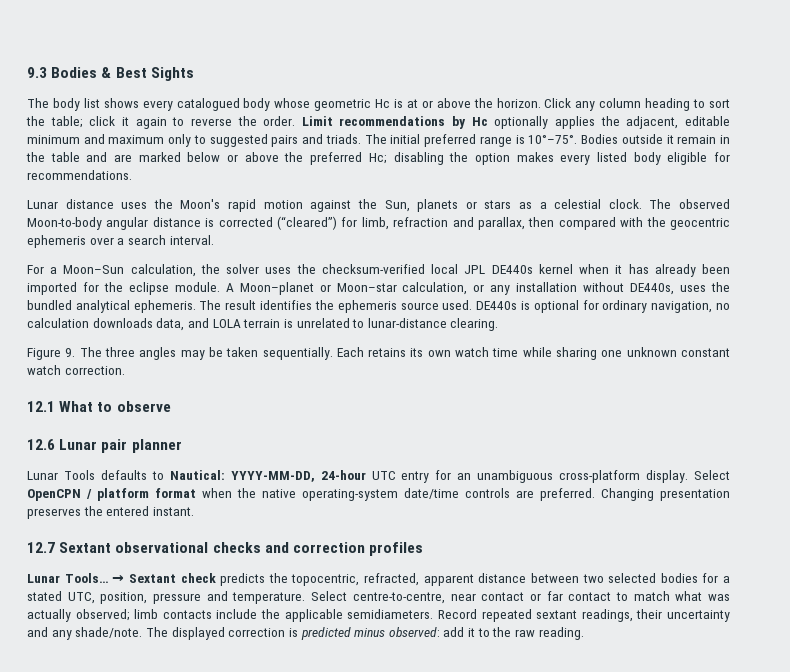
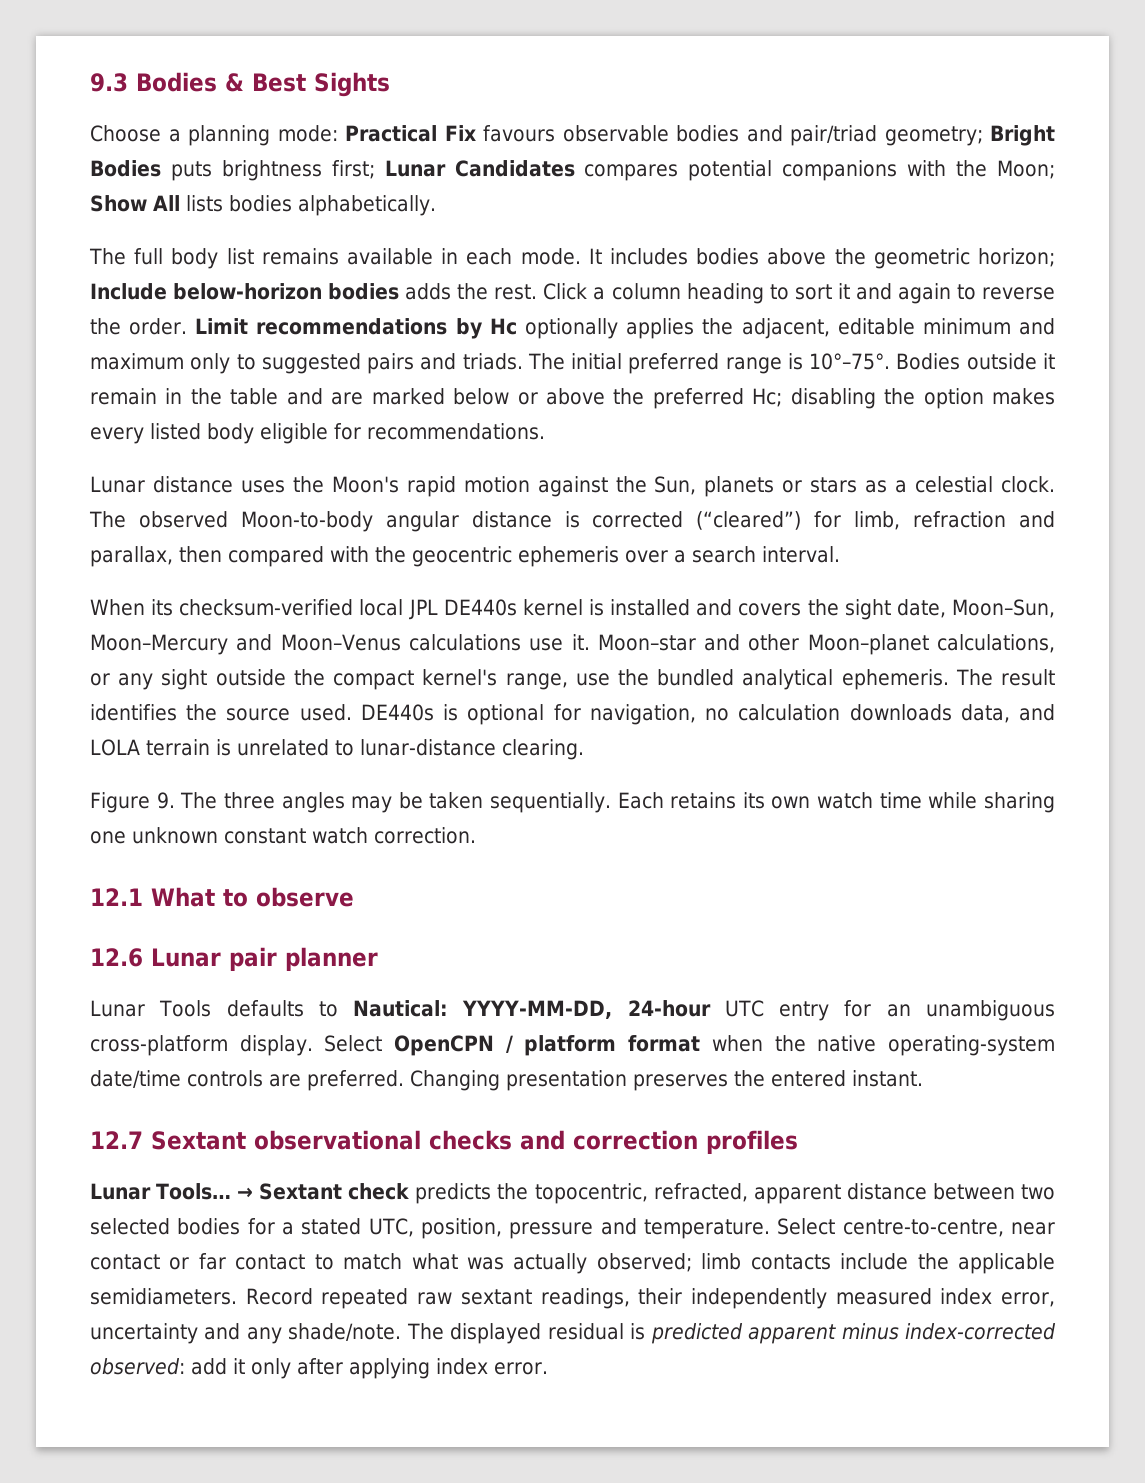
[27,98,49,108] // The -> [90,125,1055,146] [90,160,1055,181] [90,195,436,216] [89,248,164,265] // Choose a planning mode: Practical Fix favours observable bodies and pair/triad geometry; Bright Bodies puts brightness first; Lunar Candidates compares potential companions with the Moon; Show All lists bodies alphabetically. // The full
[103,98,731,111] [26,116,129,128] shows every catalogued body whose geometric Hc is at or above the horizon. Click any column heading to sort the table; click it -> [261,248,1056,269] [90,283,892,304] remains available in each mode. It includes bodies above the geometric horizon; Include below-horizon bodies adds the rest. Click a column heading to sort it and
[27,264,316,277] For a Moon–Sun calculation, the solver uses the -> [90,599,174,616] When its
[579,264,731,277] [27,282,707,295] when it has already been imported for the eclipse module. A Moon–planet or Moon–star calculation, or any installation without DE440s, uses -> [588,599,1055,620] [90,634,1055,655] [90,669,610,690] is installed and covers the sight date, Moon–Sun, Moon–Mercury and Moon–Venus calculations use it. Moon–star and other Moon–planet calculations, or any sight outside the compact kernel's range, use
[337,300,397,313] ephemeris -> (218, 712) none
[602,300,648,313] ordinary -> (581, 712) none
(532, 615) none -> [417,1292,453,1305] raw
(663, 614) none -> [690,1288,1055,1309] independently measured index error,
[228,628,286,637] correction -> [547,1323,624,1340] residual
[354,627,584,640] minus observed: add it to the raw reading. -> [748,1323,1057,1344] [90,1358,548,1379] apparent minus index-corrected observed: add it only after applying index error.

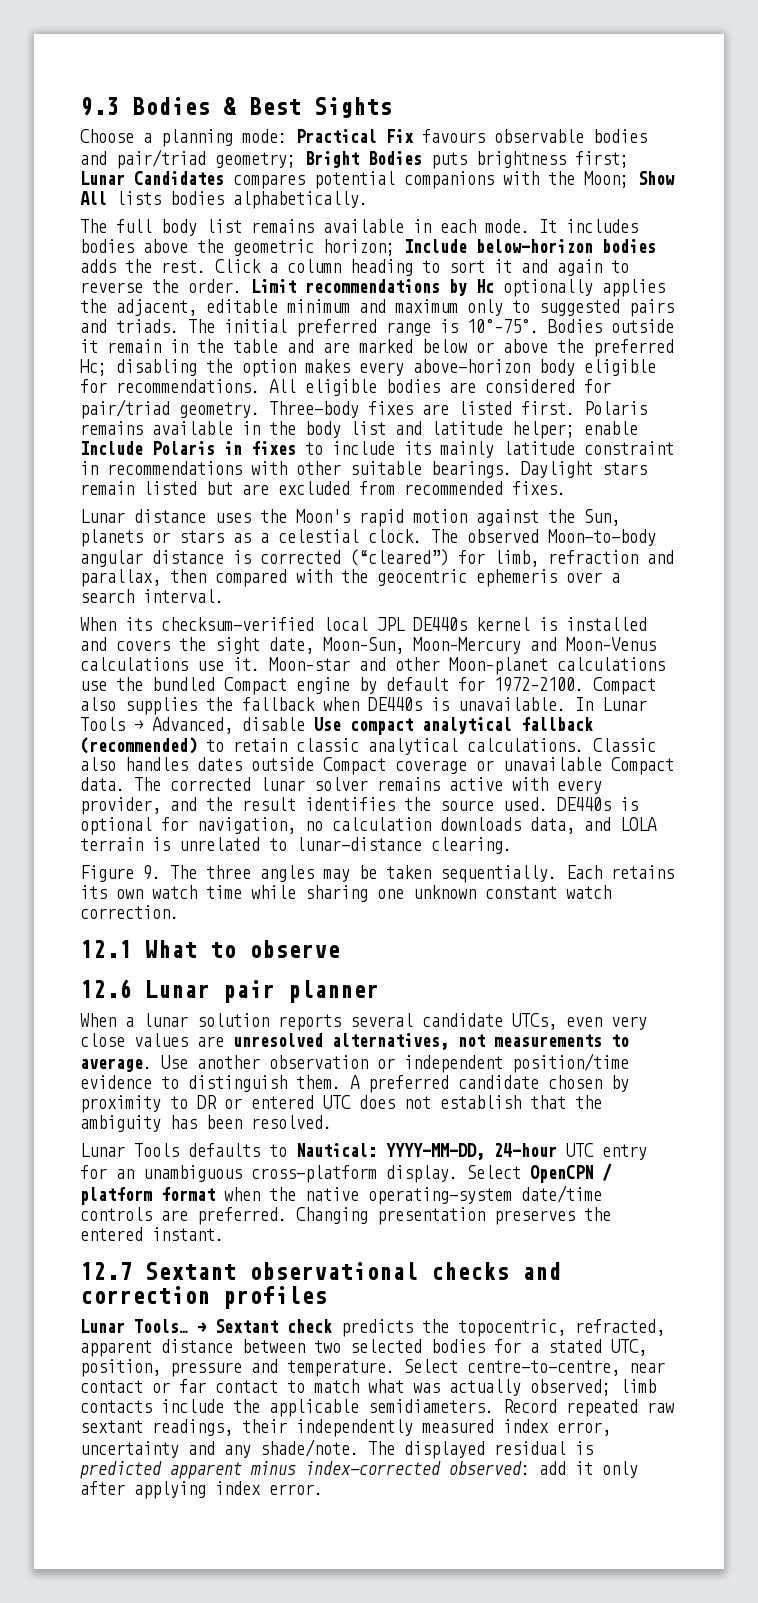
[150,423,201,440] listed -> [413,359,530,373] above-horizon
(545, 431) none -> [269,379,611,396] [80,399,647,419] [80,421,638,439] [80,441,674,458] [80,461,647,478] [80,481,566,495] All eligible bodies are considered for pair/triad geometry. Three-body fixes are listed first. Polaris remains available in the body list and latitude helper; enable Include Polaris in fixes to include its mainly latitude constraint in recommendations with other suitable bearings. Daylight stars remain listed but are excluded from recommended fixes.
[937,634,1055,653] [90,669,993,690] calculations, or any sight outside the compact kernel's range, use the bundled analytical ephemeris. The -> [557,657,665,671] [80,677,656,695] [80,697,647,715] [80,717,593,735] [80,737,656,755] [80,757,674,775] [80,777,602,794] [80,797,233,815] calculations use the bundled Compact engine by default for 1972–2100. Compact also supplies the fallback when DE440s is unavailable. In Lunar Tools → Advanced, disable Use compact analytical fallback (recommended) to retain classic analytical calculations. Classic also handles dates outside Compact coverage or unavailable Compact data. The corrected lunar solver remains active with every provider, and the
(378, 959) none -> [80,1013,647,1031] [80,1033,629,1050] [80,1053,629,1073] [80,1075,629,1093] [80,1095,602,1113] [80,1115,332,1132] // When a lunar solution reports several candidate UTCs, even very close values are unresolved alternatives, not measurements to average. Use another observation or independent position/time evidence to distinguish them. A preferred candidate chosen by proximity to DR or entered UTC does not establish that the ambiguity has been resolved.

